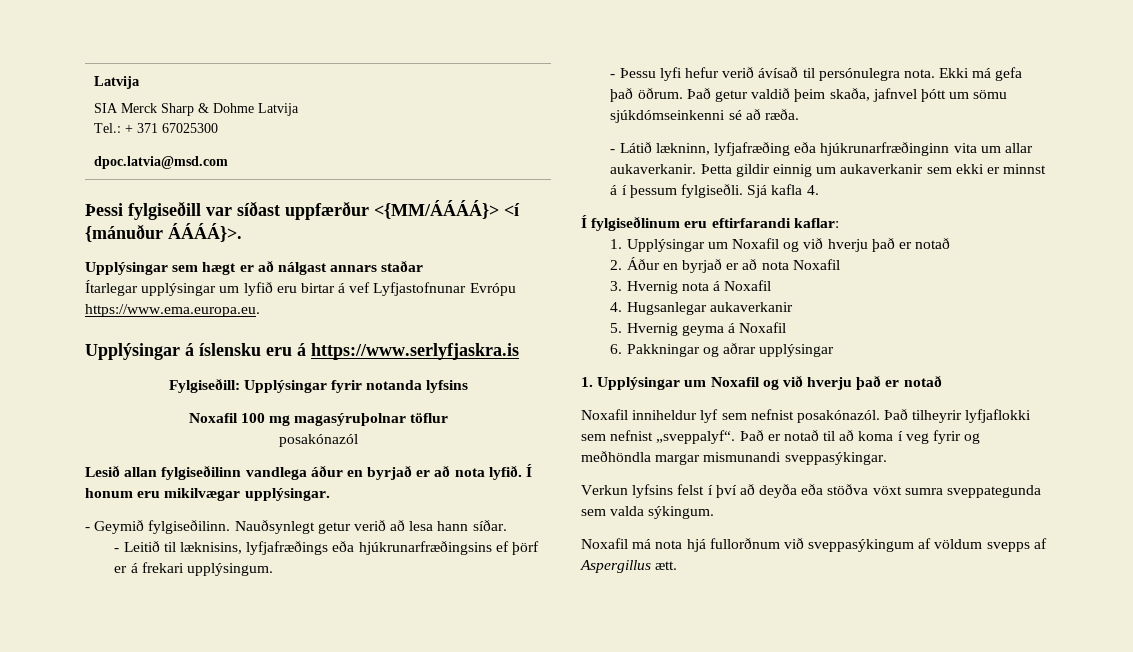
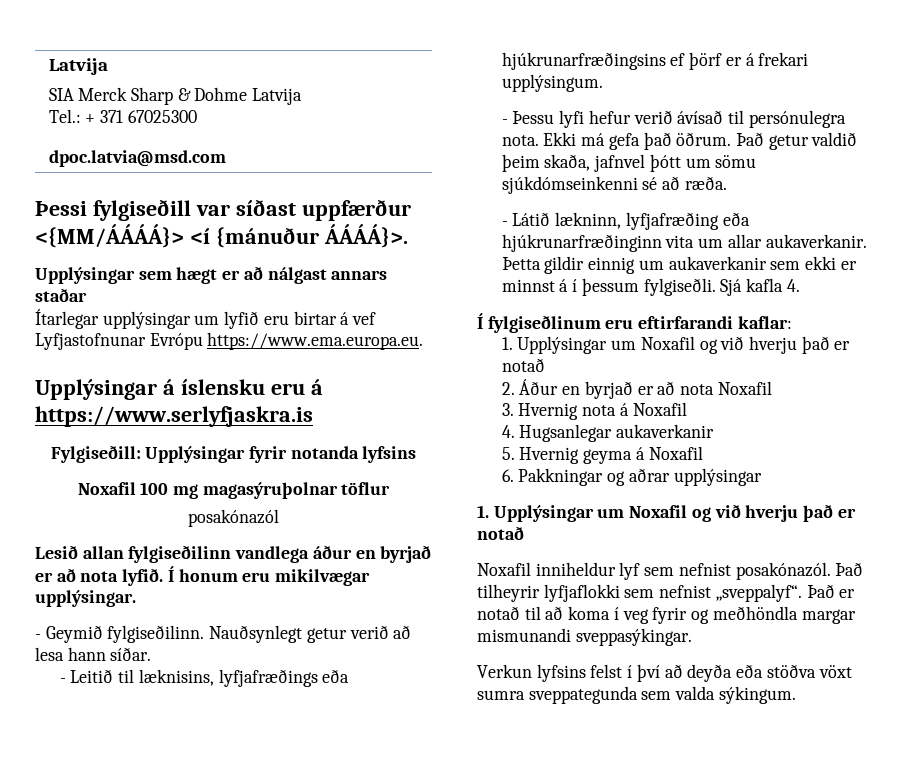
[581,538,1047,552] [580,560,678,573] // Noxafil má nota hjá fullorðnum við sveppasýkingum af völdum svepps af Aspergillus ætt. -> (796, 695) none

